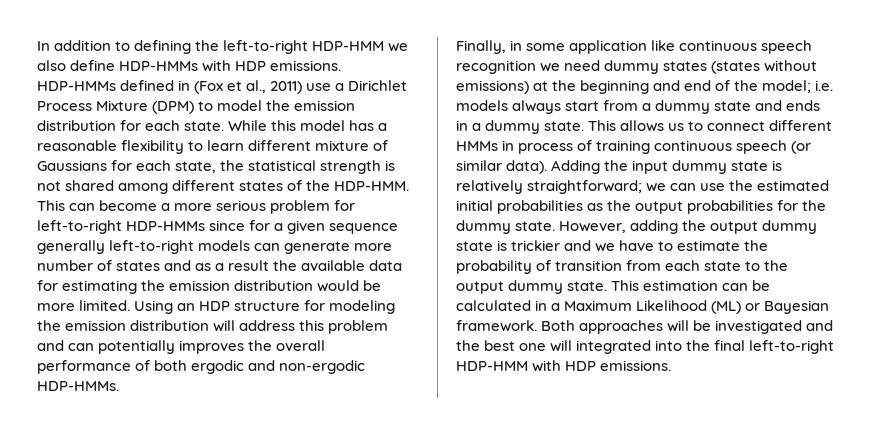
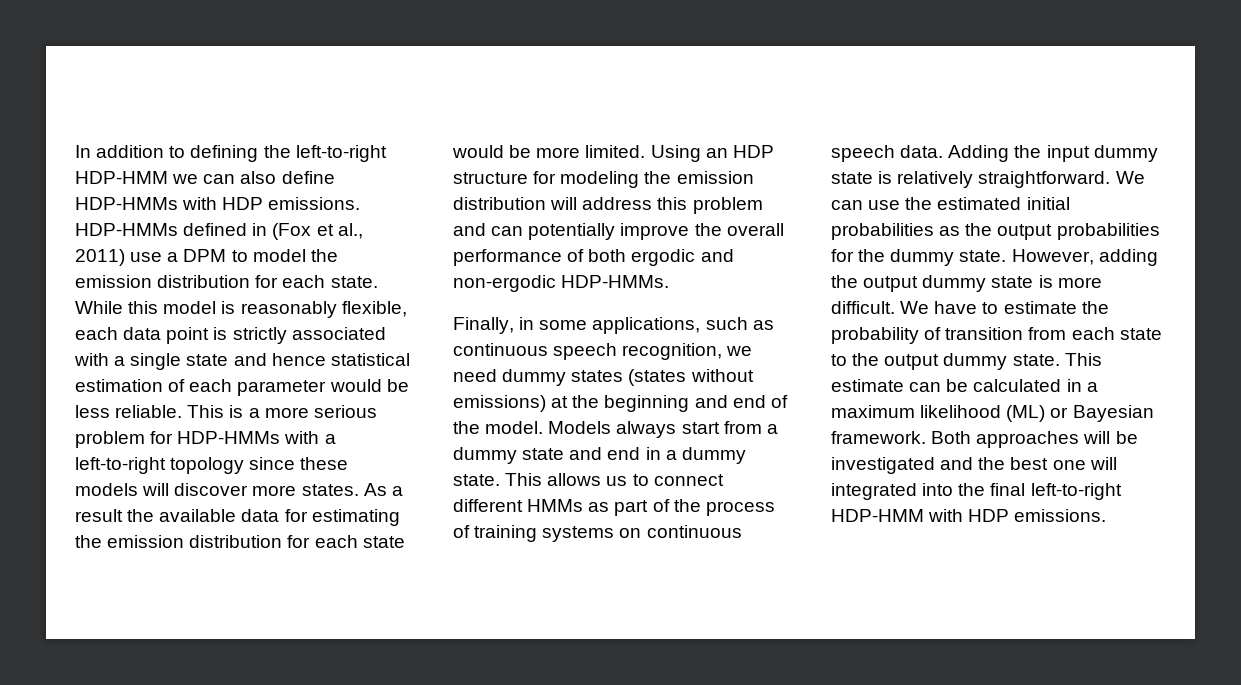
(409, 47) none -> [203,174,236,184] can
[348,80,408,91] [37,100,195,114] Dirichlet Process Mixture (DPM) -> [183,249,227,262] DPM
[349,120,388,131] [37,140,389,154] [37,160,396,174] [37,180,410,194] [37,200,158,211] has a reasonable flexibility to learn different mixture of Gaussians for each state, the statistical strength is not shared among different states of the HDP-HMM. This can become -> [221,301,407,318] [75,327,386,344] [74,353,410,370] [75,379,409,396] [75,405,244,418] is reasonably flexible, each data point is strictly associated with a single state and hence statistical estimation of each parameter would be less reliable. This is
[37,220,399,234] [37,240,393,254] [37,260,212,271] left-to-right HDP-HMMs since for a given sequence generally left-to-right models can generate more number of states and as -> [177,431,336,444] [75,457,349,474] [75,483,387,496] HDP-HMMs with a left-to-right topology since these models will discover more states. As
(314, 285) none -> [287,535,405,548] for each state
[179,340,245,354] improves -> [620,223,690,240] improve
[569,40,813,54] [456,60,536,74] application like continuous speech recognition -> [592,317,774,334] [453,343,723,360] applications, such as continuous speech recognition,
[762,80,834,93] [456,100,508,111] model; i.e. models -> [485,421,612,434] model. Models
[786,100,821,111] ends -> [607,447,641,460] end
[502,140,812,154] [456,160,548,174] in process of training continuous speech (or similar data). -> [588,499,775,516] [453,525,742,542] [831,145,944,162] as part of the process of training systems on continuous speech data.
[527,180,667,194] straightforward; we -> [978,171,1145,188] straightforward. We
[511,240,616,252] trickier and we -> [1057,277,1102,288] [831,301,930,314] more difficult. We
[643,280,719,291] estimation -> [831,379,904,392] estimate
[564,300,708,311] Maximum Likelihood -> [831,405,1002,418] maximum likelihood

